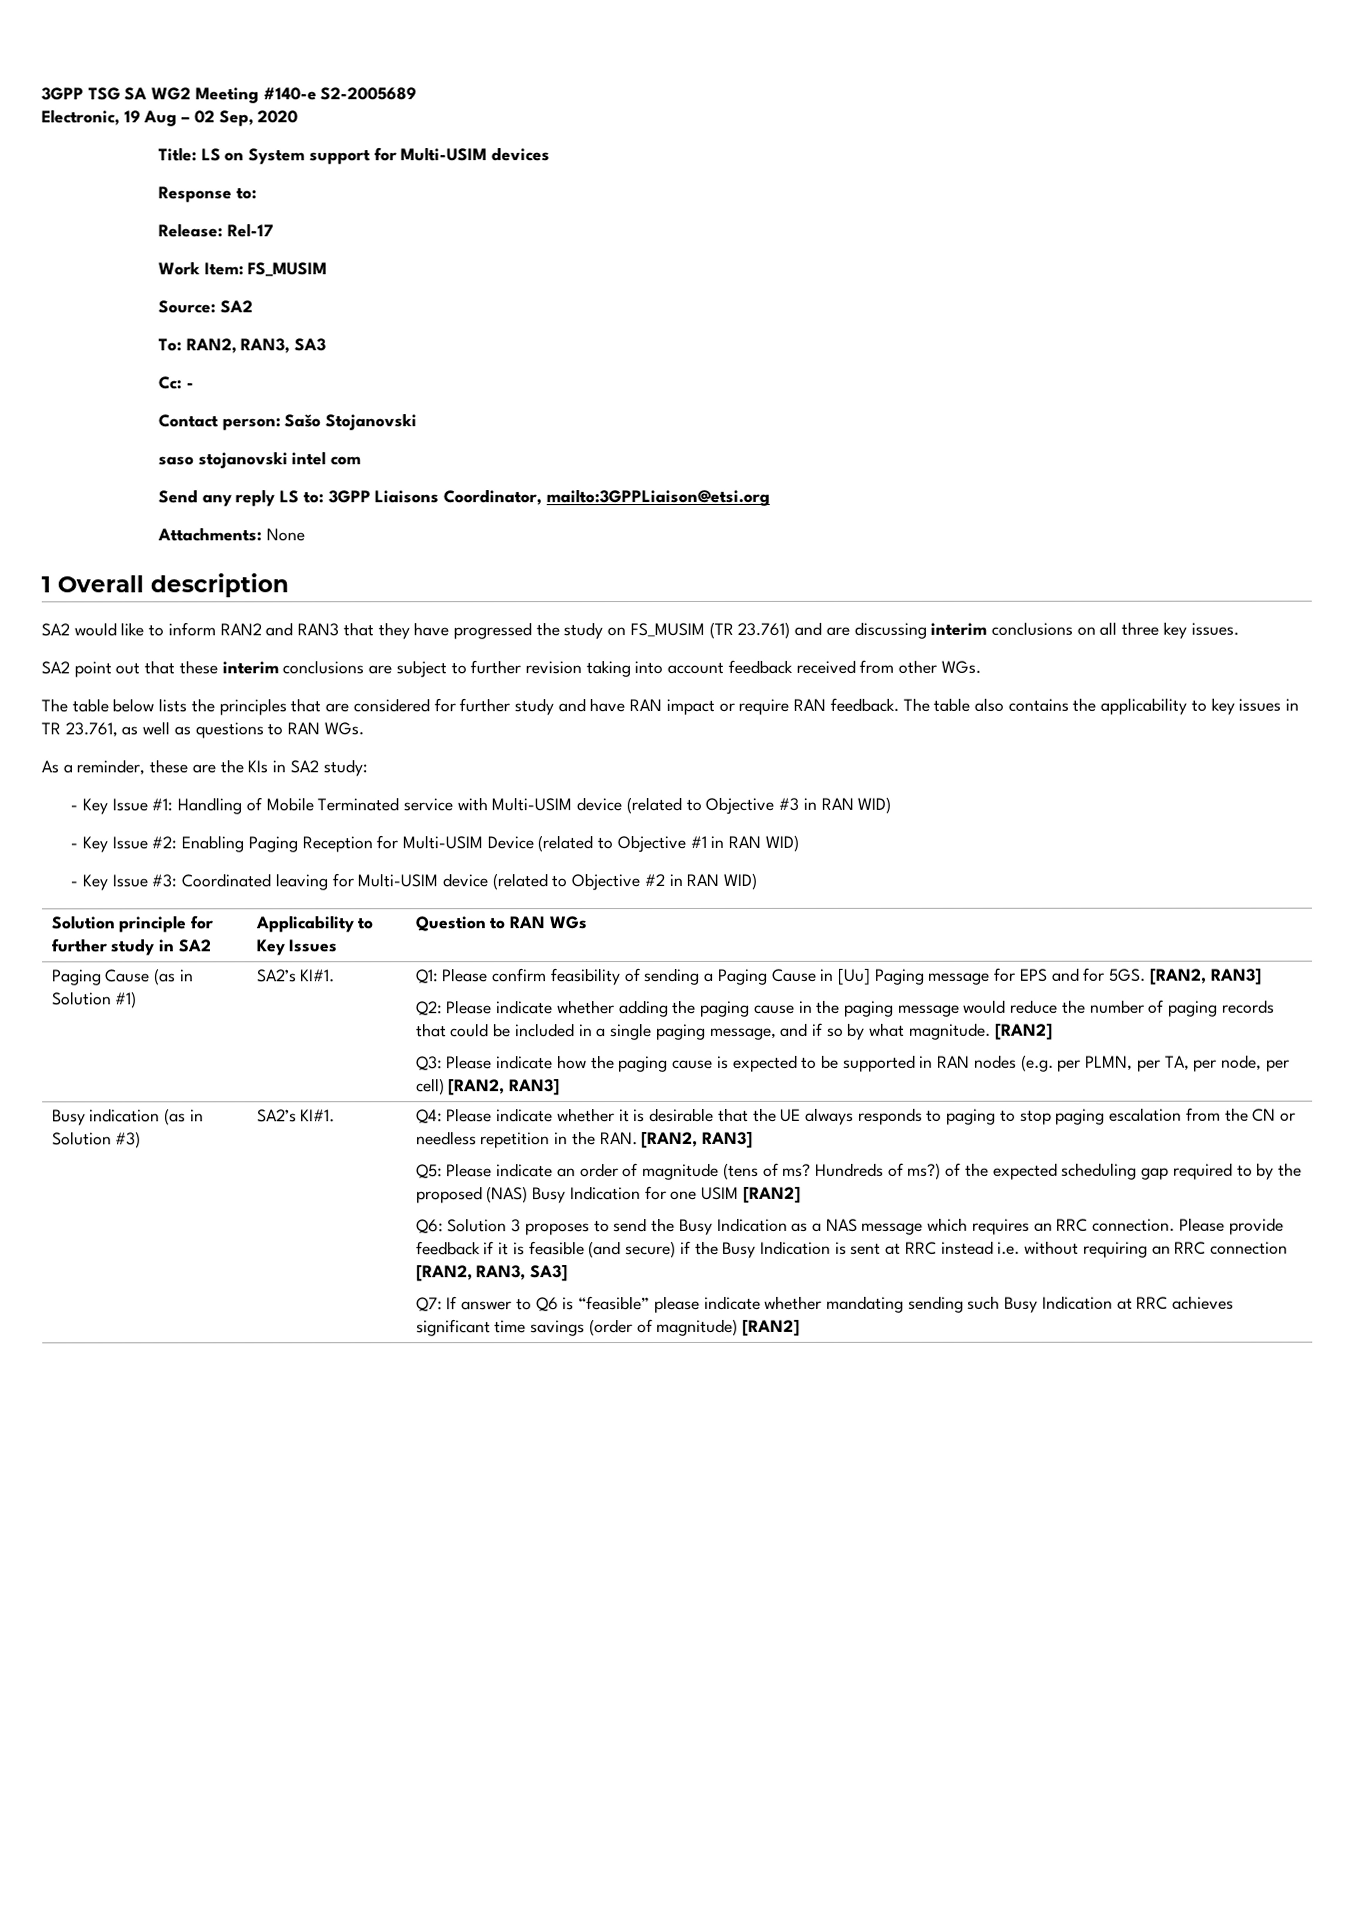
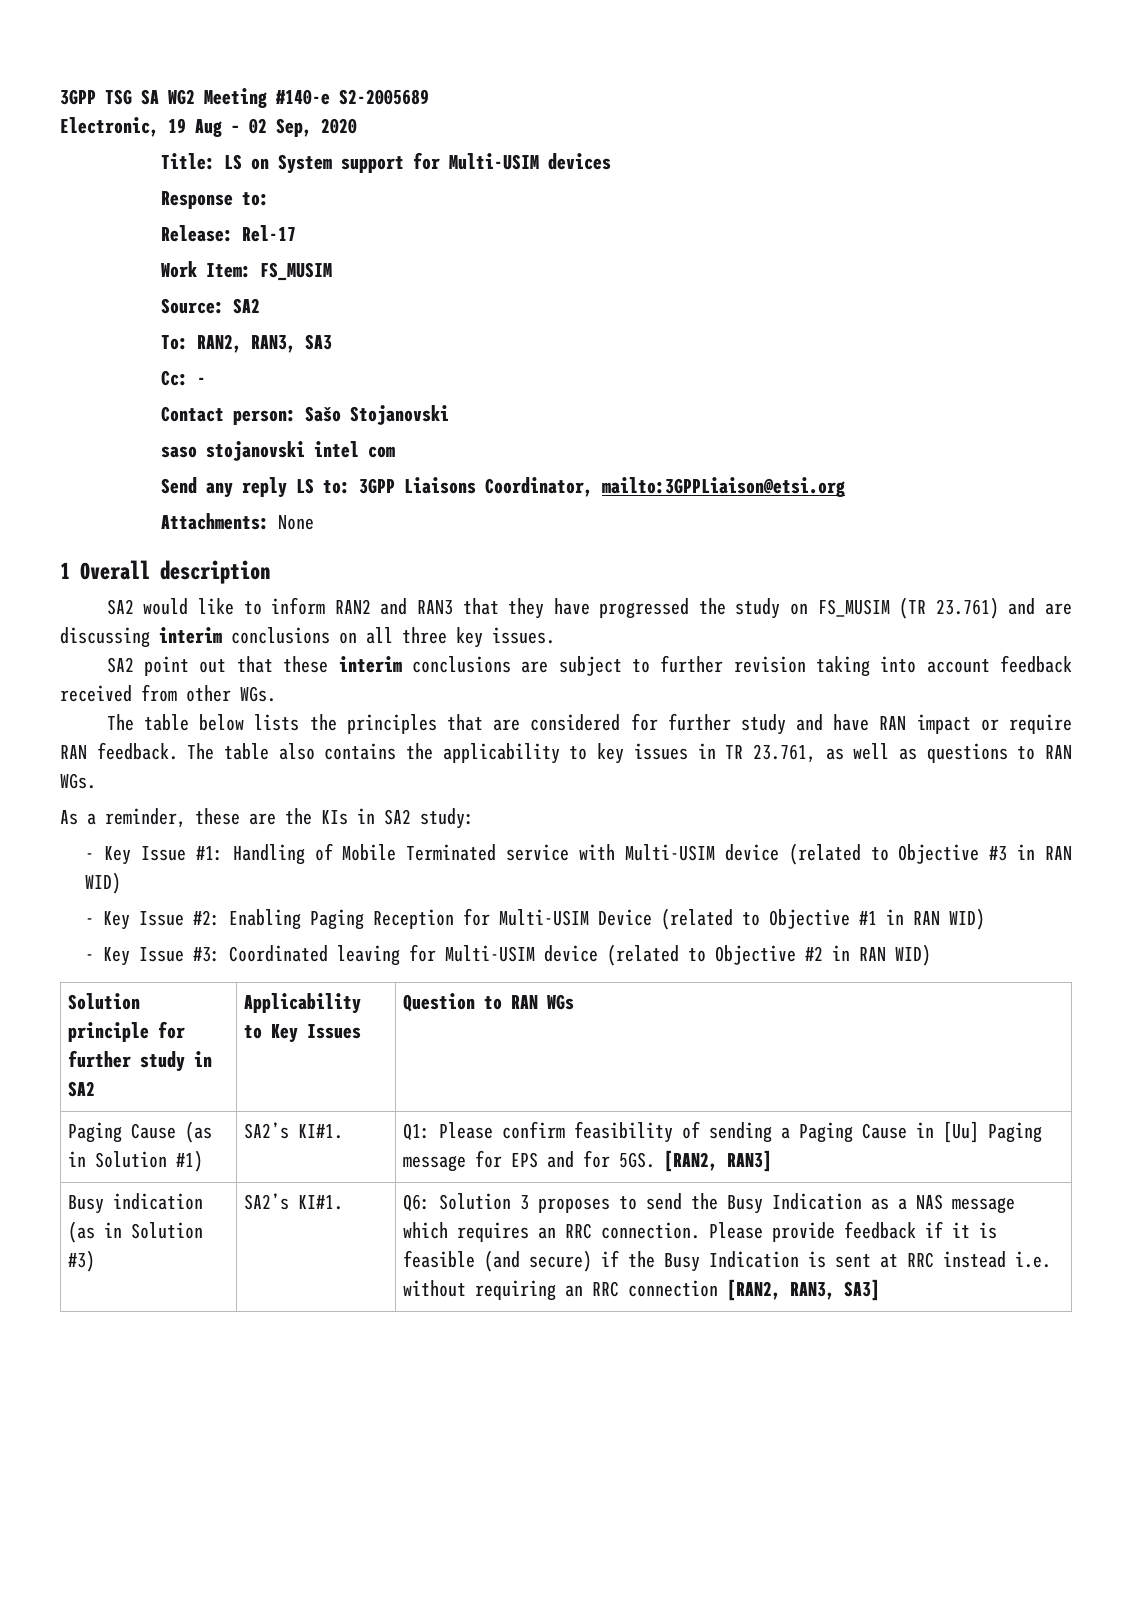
[415,999,1275,1018] [415,1022,1053,1041] [415,1054,1290,1073] [415,1078,561,1096] // Q2: Please indicate whether adding the paging cause in the paging message would reduce the number of paging records that could be included in a single paging message, and if so by what magnitude. [RAN2] // Q3: Please indicate how the paging cause is expected to be supported in RAN nodes (e.g. per PLMN, per TA, per node, per cell) [RAN2, RAN3] -> (773, 1161) none
[415,1107,1296,1125] [415,1130,754,1149] [415,1162,1302,1181] [415,1185,801,1204] Q4: Please indicate whether it is desirable that the UE always responds to paging to stop paging escalation from the CN or needless repetition in the RAN. [RAN2, RAN3] // Q5: Please indicate an order of magnitude (tens of ms? Hundreds of ms?) of the expected scheduling gap required to by the proposed (NAS) Busy Indication for one USIM [RAN2] // -> (344, 1202) none
[415,1295,1235,1314] [415,1318,801,1337] // Q7: If answer to Q6 is “feasible” please indicate whether mandating sending such Busy Indication at RRC achieves significant time savings (order of magnitude) [RAN2] -> (881, 1290) none

